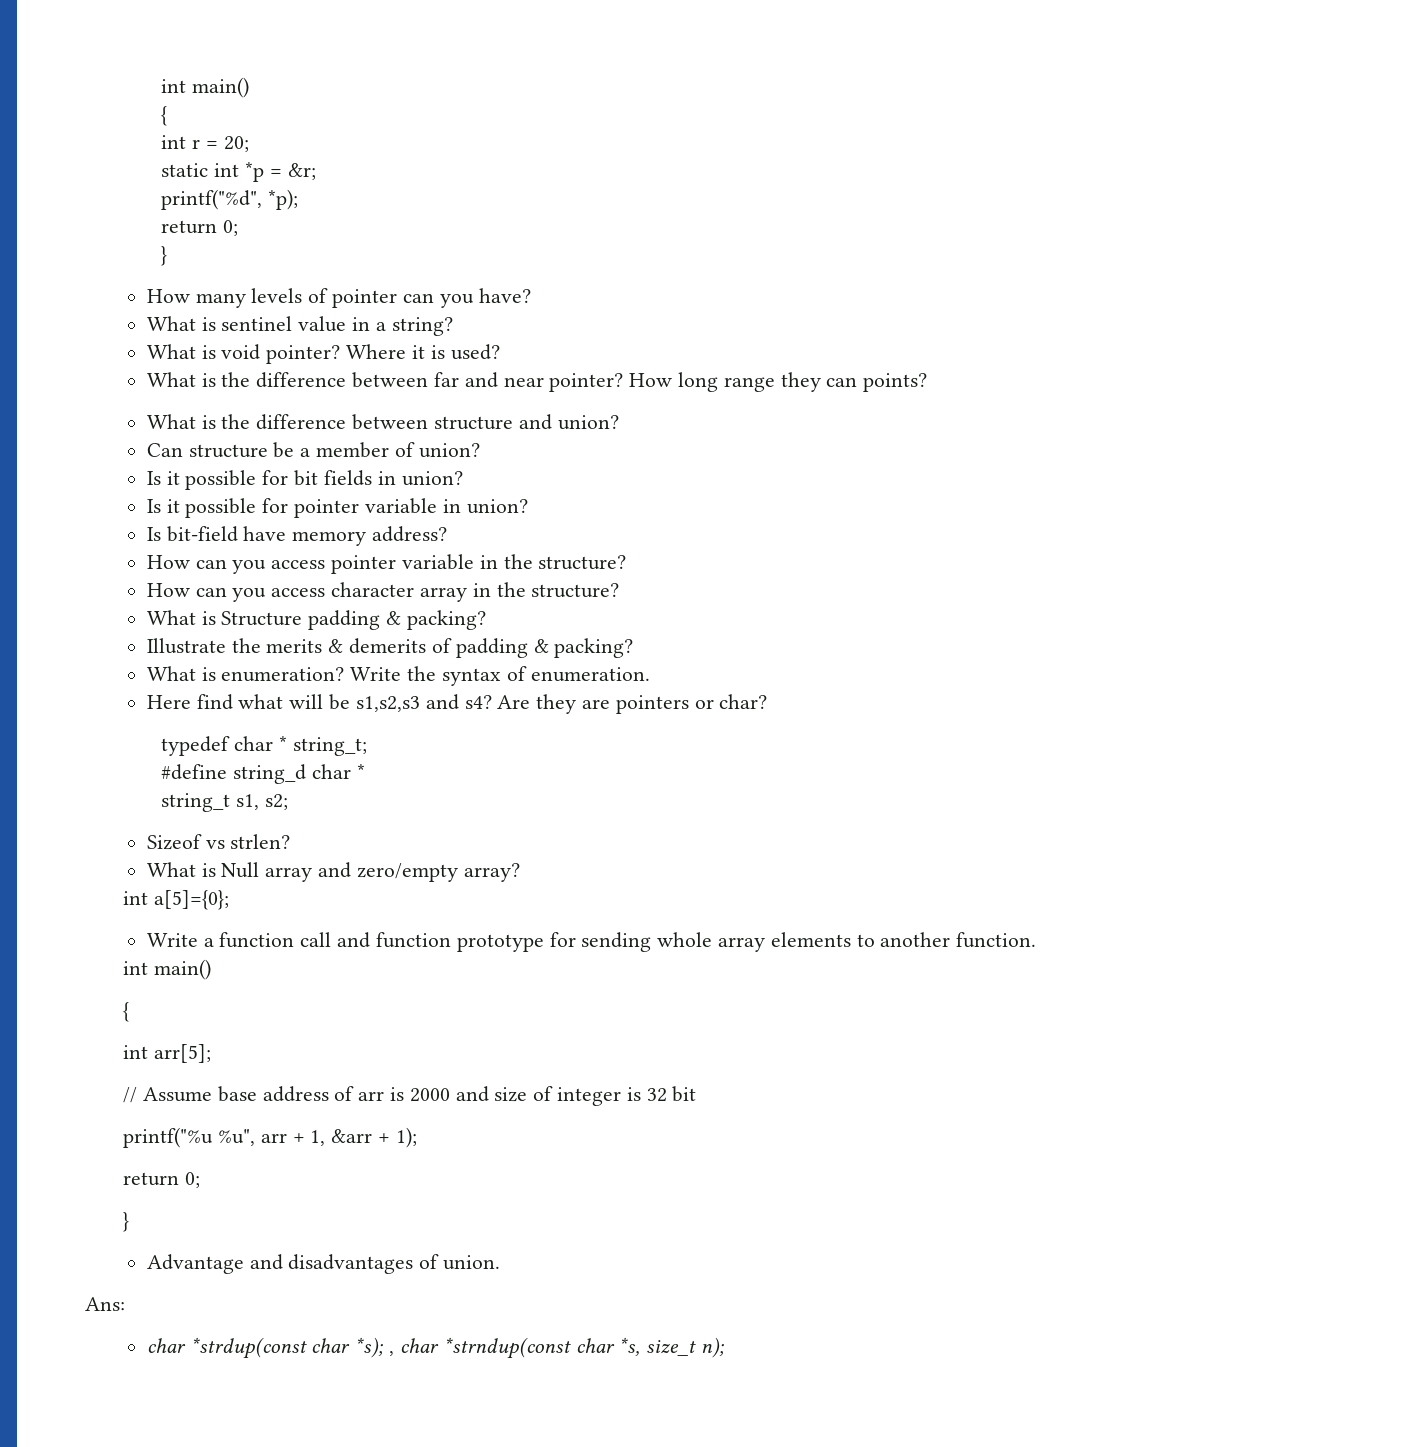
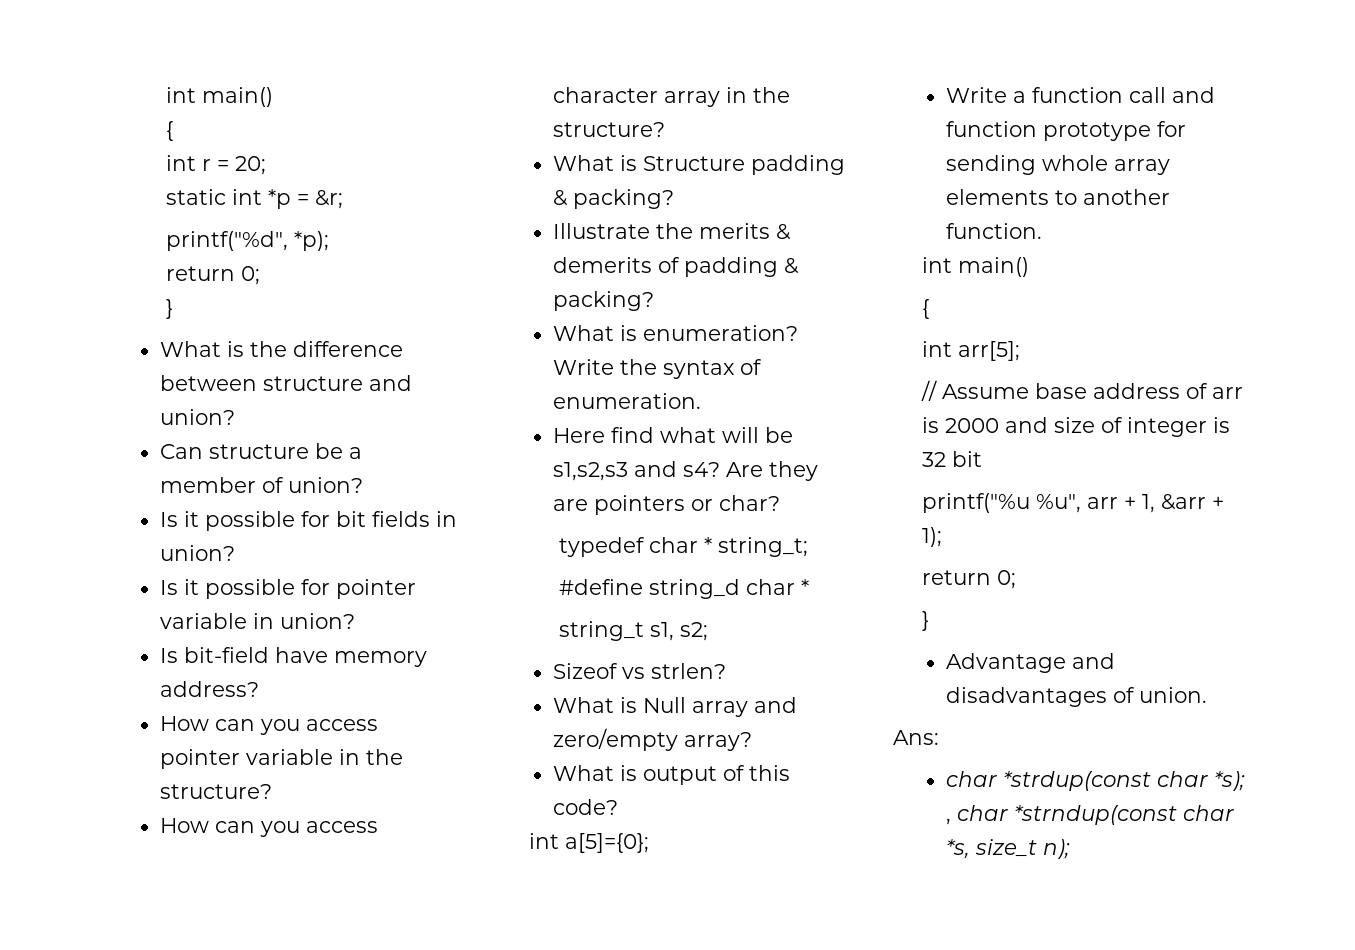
[146,288,531,308] [146,316,453,336] [146,344,500,364] [146,372,928,392] // How many levels of pointer can you have? // What is sentinel value in a string? // What is void pointer? Where it is used? // What is the difference between far and near pointer? How long range they can points? -> (173, 309) none
(520, 872) none -> [552,765,790,785] [552,799,618,815] // What is output of this code?

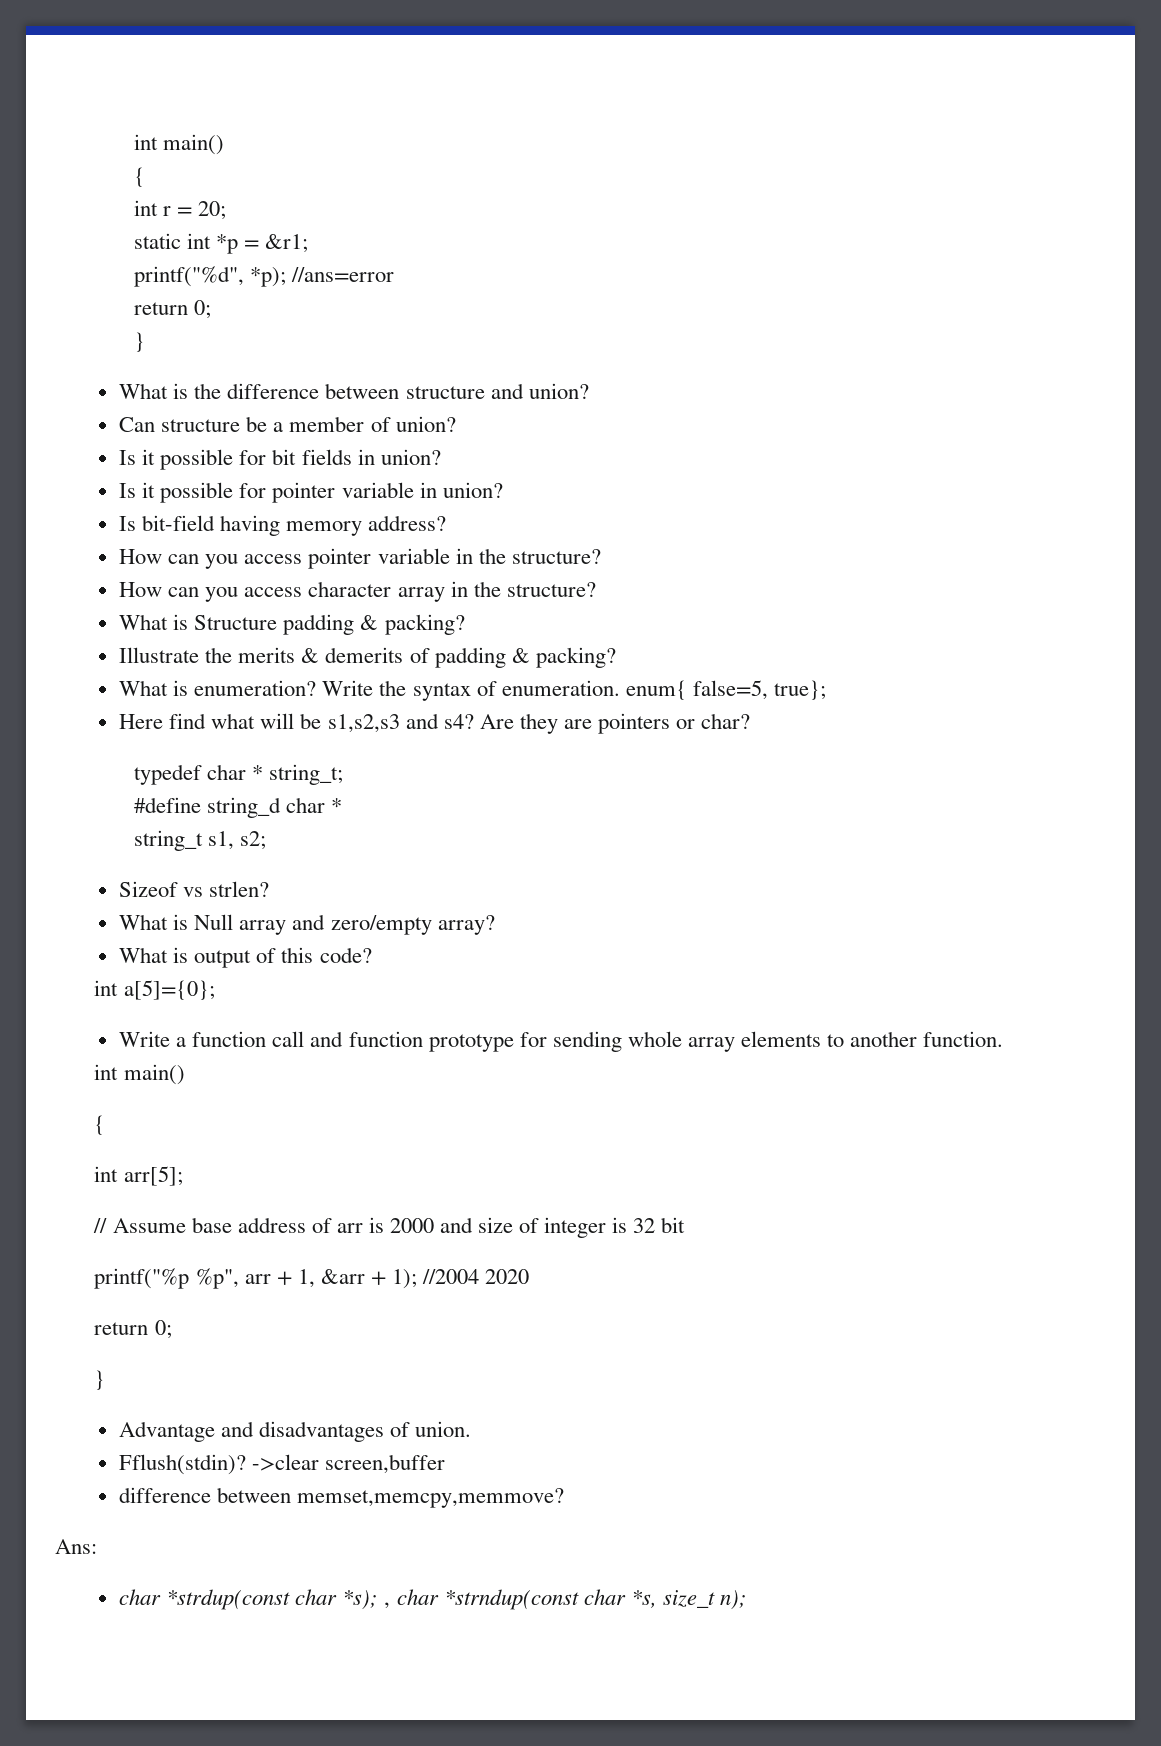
[314,190,343,209] &r; -> [265,234,309,253] &r1;
(329, 241) none -> [291,267,395,282] //ans=error
[274,647,328,663] have -> [220,515,281,536] having
(701, 401) none -> [625,680,826,700] enum{ false=5, true};
[922,493,1082,513] printf("%u %u", -> [94,1268,239,1289] printf("%p %p",
(943, 537) none -> [422,1269,530,1284] //2004 2020
(1207, 695) none -> [119,1454,446,1475] [119,1487,565,1508] // Fflush(stdin)? ->clear screen,buffer // difference between memset,memcpy,memmove?

